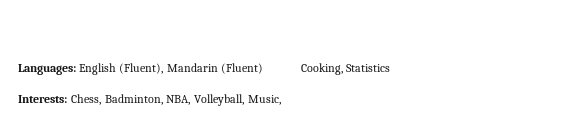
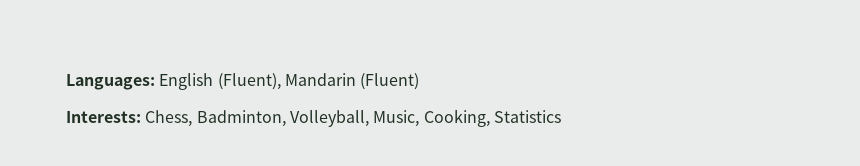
[166,95,191,105] NBA, -> (286, 118) none

